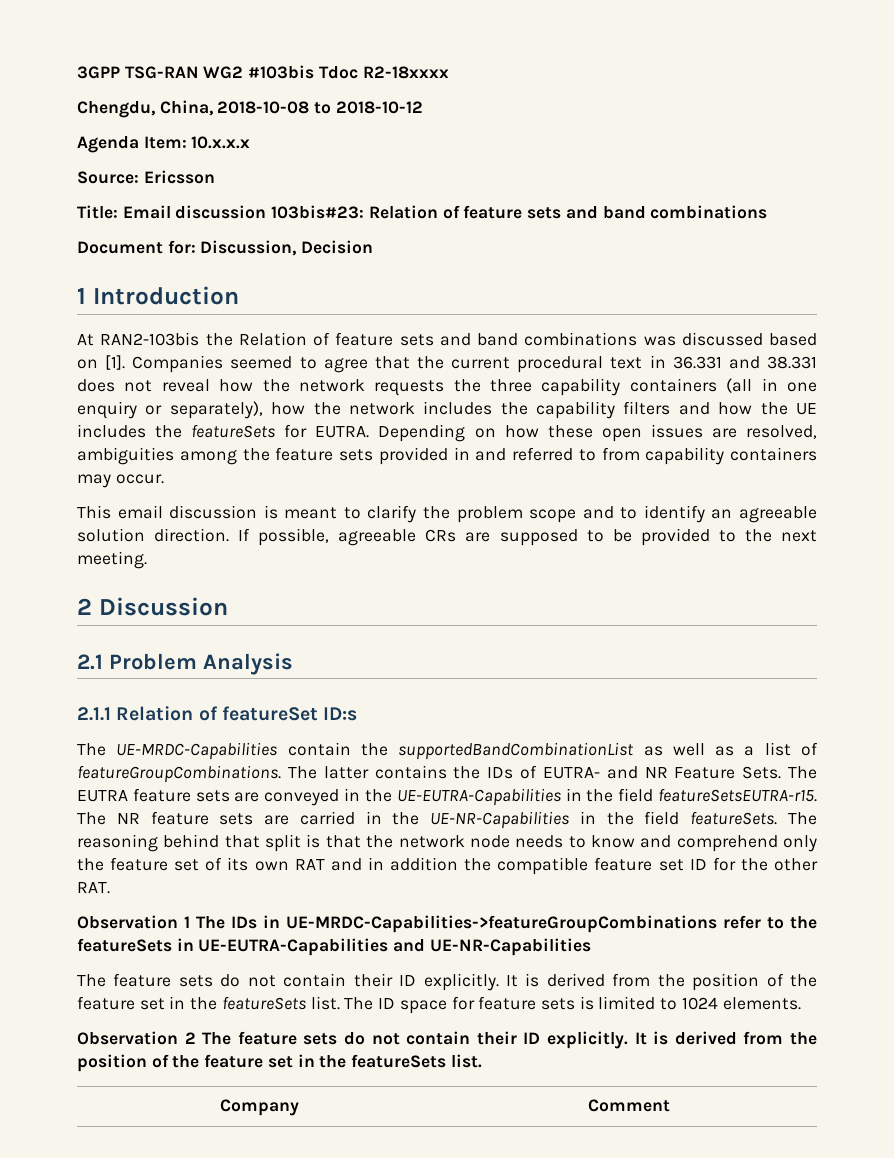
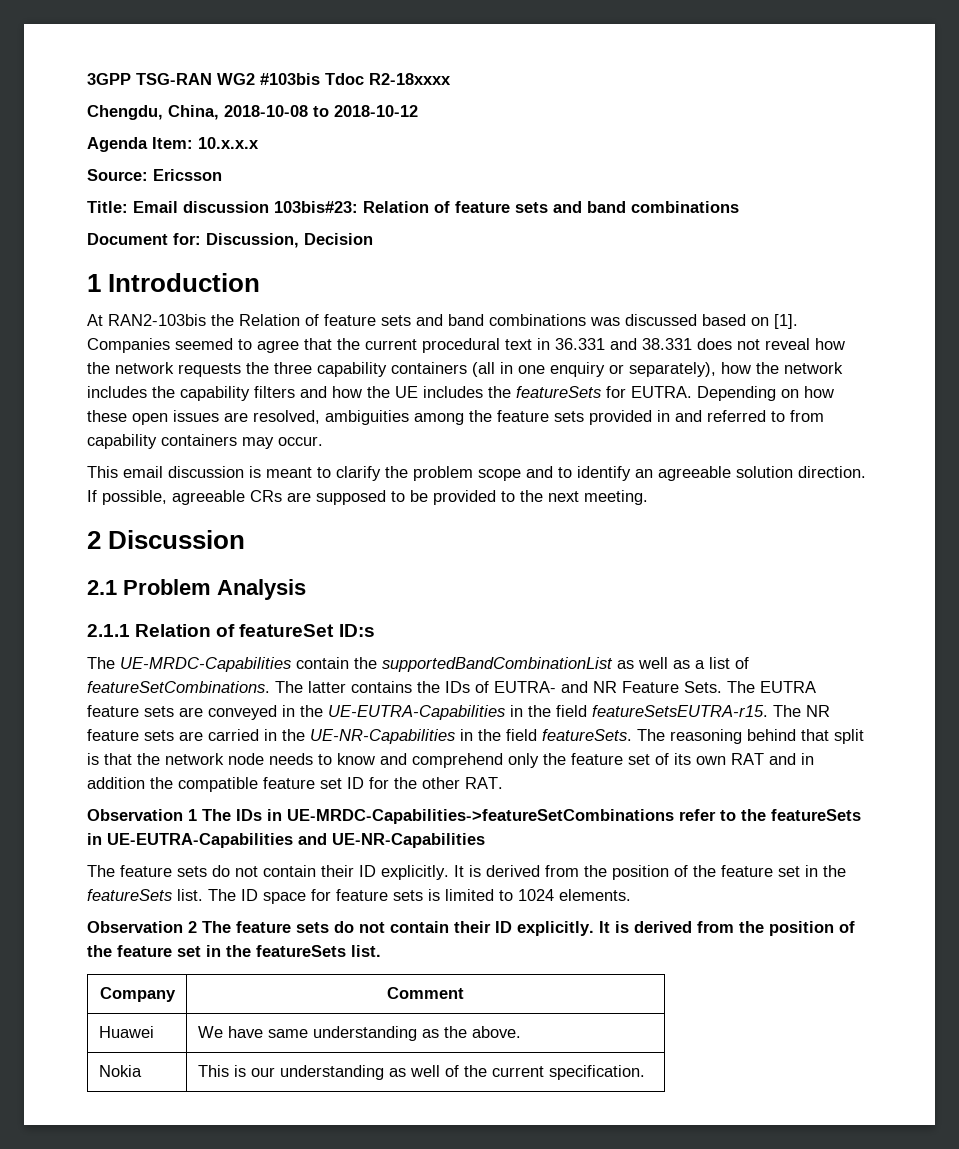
[77,765,281,783] featureGroupCombinations. -> [87,681,270,693] featureSetCombinations.
[286,915,717,933] UE-MRDC-Capabilities->featureGroupCombinations -> [287,809,674,824] UE-MRDC-Capabilities->featureSetCombinations
(670, 1105) none -> [98,1026,154,1038] [197,1026,521,1041] [98,1065,142,1077] [197,1065,645,1080] // Huawei | We have same understanding as the above. // Nokia | This is our understanding as well of the current specification.

